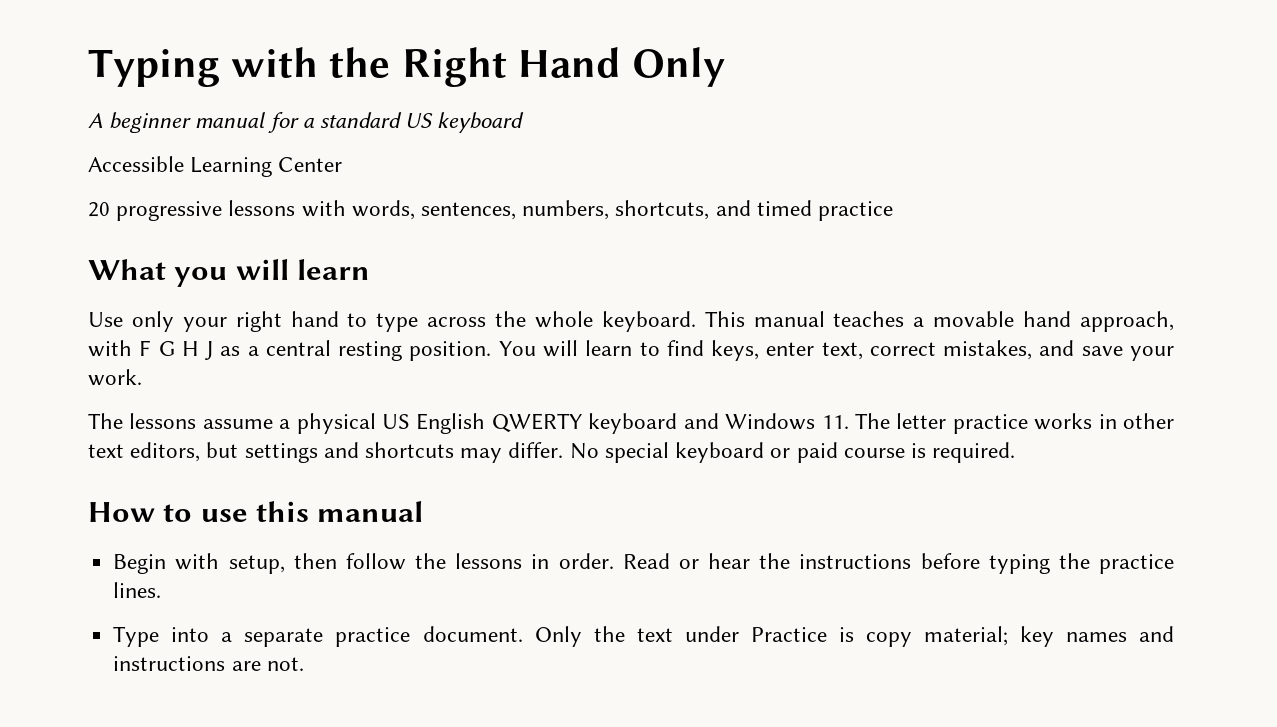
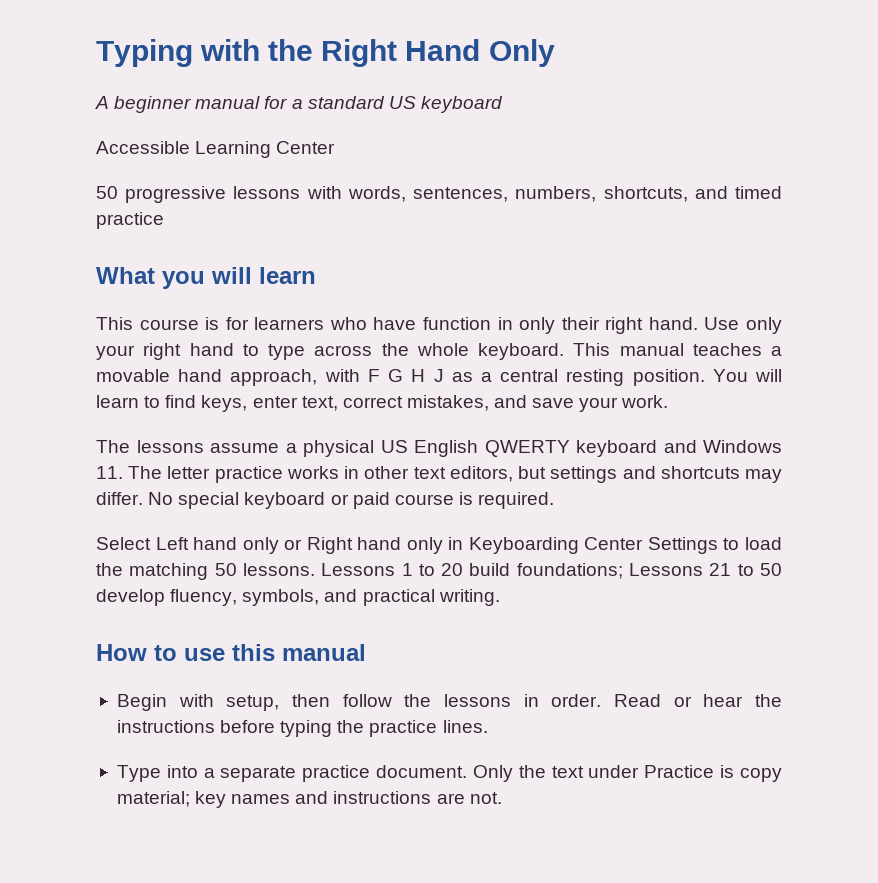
[88,202,110,217] 20 -> [96,186,118,199] 50
(371, 269) none -> [96,317,698,334] This course is for learners who have function in only their right hand.
(1016, 452) none -> [96,537,783,554] [96,563,782,580] [96,589,500,606] // Select Left hand only or Right hand only in Keyboarding Center Settings to load the matching 50 lessons. Lessons 1 to 20 build foundations; Lessons 21 to 50 develop fluency, symbols, and practical writing.

